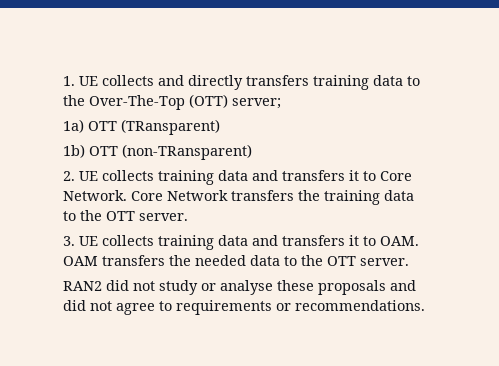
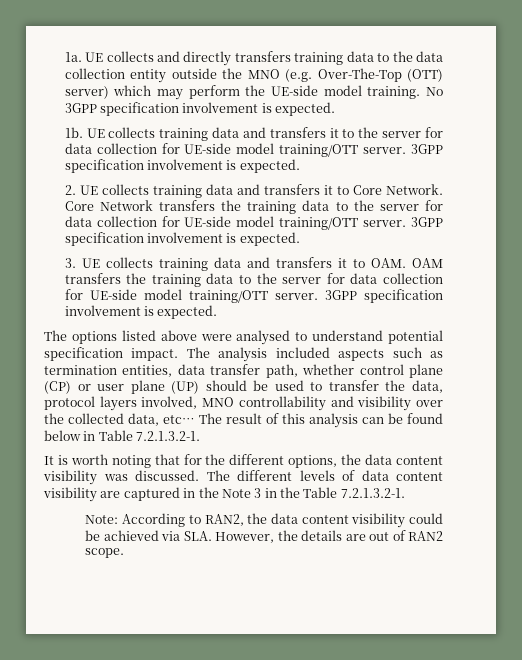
[63,76,76,86] 1. -> [64,52,82,62] 1a.
[89,94,282,110] [63,119,221,135] [63,144,253,160] Over-The-Top (OTT) server; // 1a) OTT (TRansparent) // 1b) OTT (non-TRansparent) -> [416,51,444,62] [64,68,443,83] [64,85,443,100] [64,102,336,116] [64,127,444,141] [64,143,443,157] [64,159,300,173] data collection entity outside the MNO (e.g. Over-The-Top (OTT) server) which may perform the UE-side model training. No 3GPP specification involvement is expected. // 1b. UE collects training data and transfers it to the server for data collection for UE-side model training/OTT server. 3GPP specification involvement is expected.
[106,211,189,221] OTT server. -> [379,200,444,211] [64,216,443,230] [64,232,300,246] server for data collection for UE-side model training/OTT server. 3GPP specification involvement is expected.
[195,255,410,266] [63,280,417,295] [63,300,426,315] needed data to the OTT server. // RAN2 did not study or analyse these proposals and did not agree to requirements or recommendations. -> [151,273,443,287] [64,289,443,303] [64,305,218,319] [44,330,443,345] [44,347,443,362] [44,364,443,378] [44,380,443,394] [44,396,444,411] [44,413,443,428] [44,430,201,441] [44,454,444,468] [43,470,443,485] [43,487,405,502] [85,513,443,528] [85,530,443,543] [85,548,125,558] training data to the server for data collection for UE-side model training/OTT server. 3GPP specification involvement is expected. // The options listed above were analysed to understand potential specification impact. The analysis included aspects such as termination entities, data transfer path, whether control plane (CP) or user plane (UP) should be used to transfer the data, protocol layers involved, MNO controllability and visibility over the collected data, etc… The result of this analysis can be found below in Table 7.2.1.3.2-1. // It is worth noting that for the different options, the data content visibility was discussed. The different levels of data content visibility are captured in the Note 3 in the Table 7.2.1.3.2-1. // Note: According to RAN2, the data content visibility could be achieved via SLA. However, the details are out of RAN2 scope.

